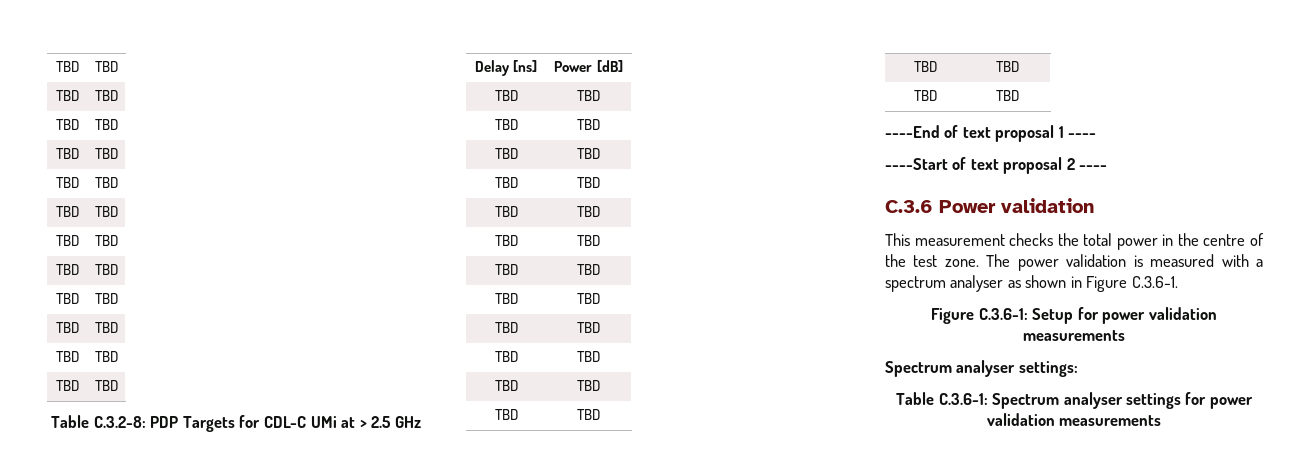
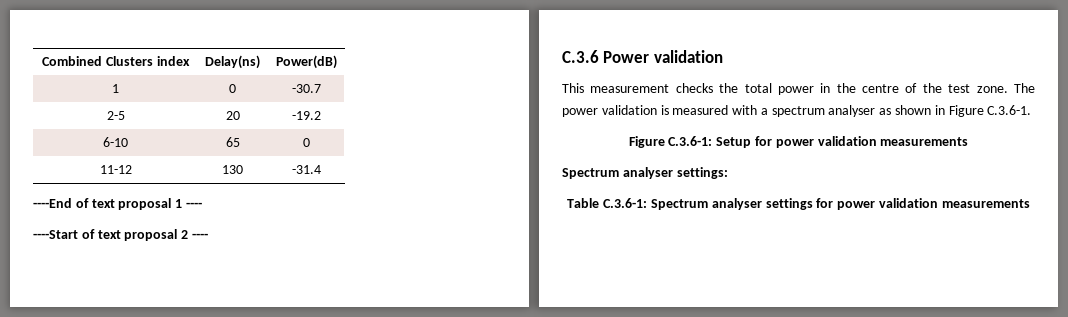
[55,61,79,72] [94,61,118,72] [55,90,79,101] [94,90,118,101] [55,119,79,130] [94,119,118,130] [55,148,79,159] [94,148,118,159] [55,177,79,188] [94,177,118,188] [55,206,79,217] [94,206,118,217] [55,235,79,246] [94,235,118,246] [55,264,79,275] [94,264,118,275] [55,293,79,304] [94,293,118,304] [55,322,79,333] [94,322,118,333] [55,351,79,362] [94,351,118,362] [55,380,79,391] [94,380,118,391] [51,415,421,432] [474,60,538,76] [554,60,623,72] [494,90,518,101] [577,90,600,101] [494,119,518,130] [577,119,600,130] [494,148,518,159] [577,148,600,159] [494,177,518,188] [577,177,600,188] [494,206,518,217] [577,206,600,217] [494,235,518,246] [577,235,600,246] [494,264,518,275] [577,264,600,275] [494,293,518,304] [577,293,600,304] [494,322,518,333] [577,322,600,333] [494,351,518,362] [577,351,600,362] [494,380,518,391] [577,380,600,391] [494,409,518,420] [577,409,600,420] [913,61,937,72] [996,61,1019,72] [913,90,937,101] [996,90,1019,101] TBD | TBD // TBD | TBD // TBD | TBD // TBD | TBD // TBD | TBD // TBD | TBD // TBD | TBD // TBD | TBD // TBD | TBD // TBD | TBD // TBD | TBD // TBD | TBD // Table C.3.2-8: PDP Targets for CDL-C UMi at > 2.5 GHz // Delay [ns] | Power [dB] // TBD | TBD // TBD | TBD // TBD | TBD // TBD | TBD // TBD | TBD // TBD | TBD // TBD | TBD // TBD | TBD // TBD | TBD // TBD | TBD // TBD | TBD // TBD | TBD // TBD | TBD // TBD | TBD -> [42,56,190,66] [205,55,260,69] [275,55,337,69] [112,84,119,93] [229,84,236,93] [291,84,321,93] [106,111,125,120] [225,111,240,120] [291,111,321,120] [103,137,128,147] [225,137,240,147] [302,138,310,147] [99,165,132,174] [222,165,243,174] [291,165,321,174] Combined Clusters index | Delay(ns) | Power(dB) // 1 | 0 | -30.7 // 2-5 | 20 | -19.2 // 6-10 | 65 | 0 // 11-12 | 130 | -31.4

